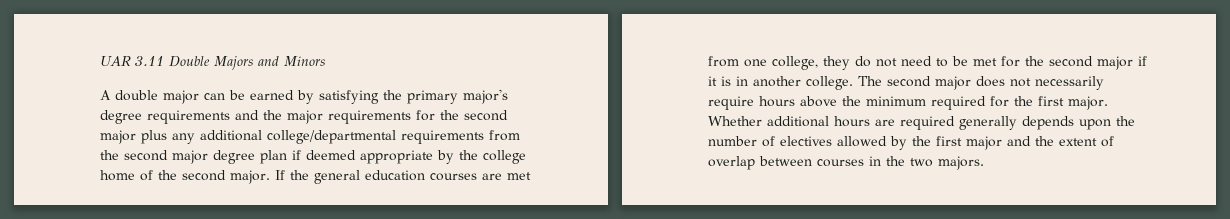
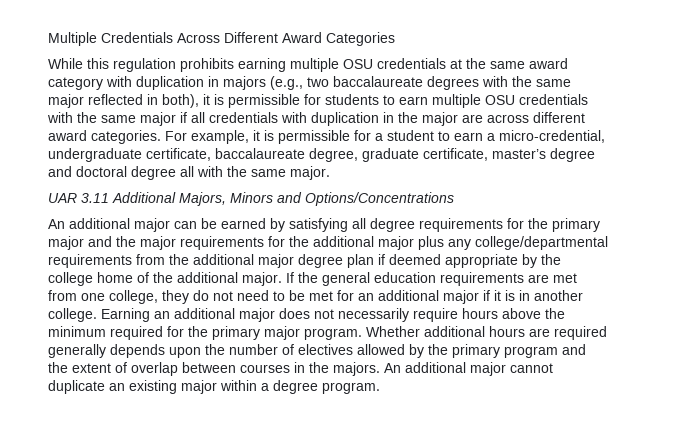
[99,56,325,70] [99,90,158,101] UAR 3.11 Double Majors and Minors // A double -> [47,32,395,46] [47,58,568,72] [47,76,571,90] [47,94,588,108] [46,112,585,126] [47,130,605,144] [47,148,595,162] [47,166,330,180] [47,192,454,206] [47,218,130,229] Multiple Credentials Across Different Award Categories // While this regulation prohibits earning multiple OSU credentials at the same award category with duplication in majors (e.g., two baccalaureate degrees with the same major reflected in both), it is permissible for students to earn multiple OSU credentials with the same major if all credentials with duplication in the major are across different award categories. For example, it is permissible for a student to earn a micro-credential, undergraduate certificate, baccalaureate degree, graduate certificate, master’s degree and doctoral degree all with the same major. // UAR 3.11 Additional Majors, Minors and Options/Concentrations // An additional
[382,89,508,104] [99,110,230,124] the primary major's degree requirements -> [351,218,600,232] [47,236,84,250] all degree requirements for the primary major
[463,110,508,121] second -> [312,236,374,247] additional
[199,130,262,141] additional -> (471, 244) none
[123,150,168,161] second -> [192,254,254,265] additional
[181,170,226,181] second -> [176,272,238,283] additional
[429,173,477,181] courses -> [439,272,524,286] requirements
[1024,56,1093,67] the second -> [357,290,439,301] an additional
[857,76,931,87] The second -> [100,308,235,322] Earning an additional
[1037,96,1108,110] first major. -> [211,326,362,340] primary major program.
[935,136,1002,150] first major -> [451,344,558,358] primary program
[909,156,984,170] two majors. -> [332,362,553,376] [47,380,380,394] majors. An additional major cannot duplicate an existing major within a degree program.

